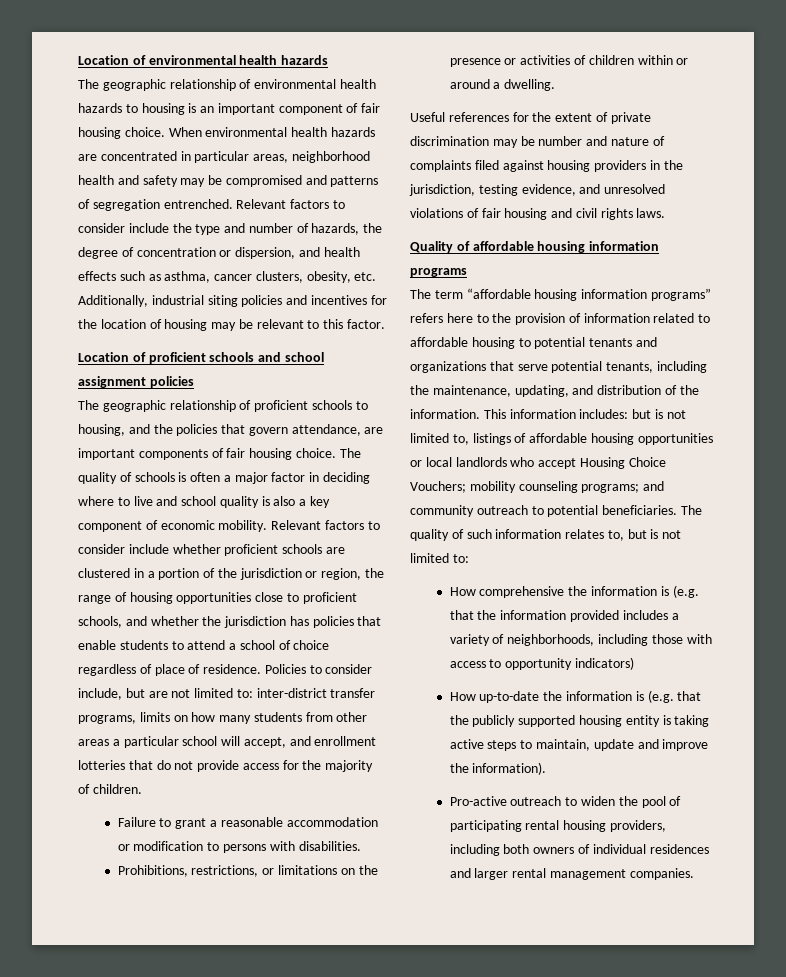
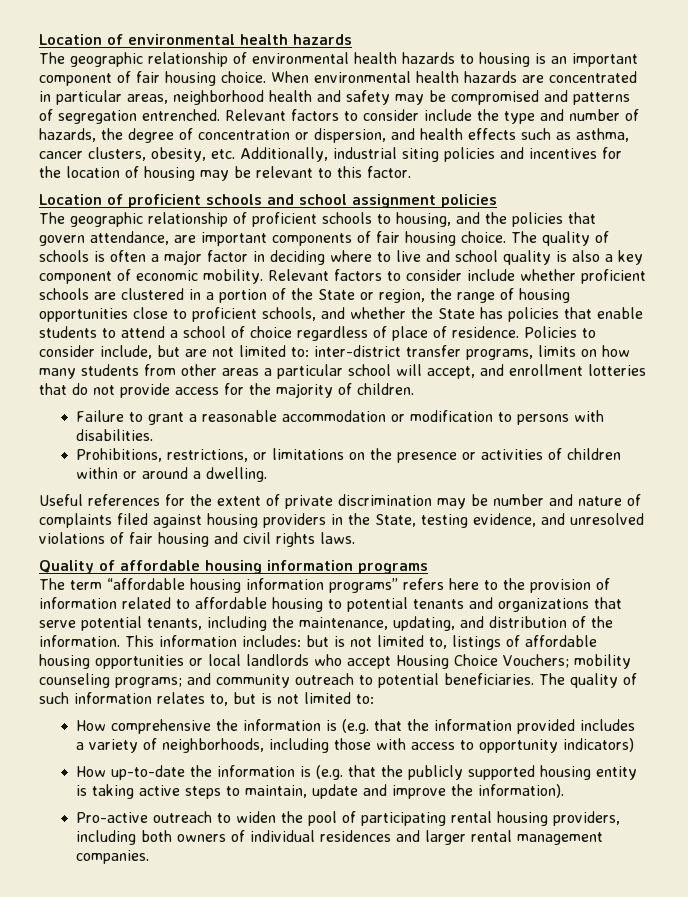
[239,568,302,580] jurisdiction -> [318,289,355,300] State
[224,616,287,628] jurisdiction -> [438,308,475,319] State
[409,184,475,196] jurisdiction, -> [375,514,416,527] State,

